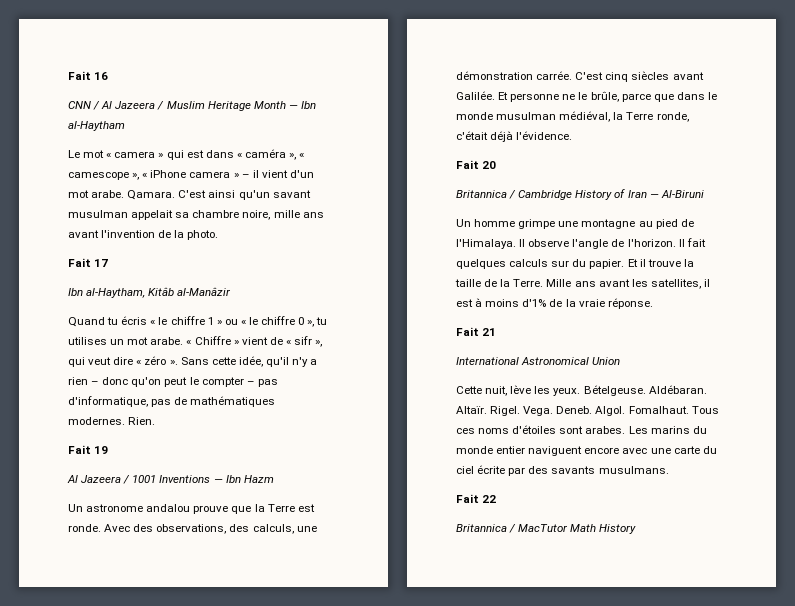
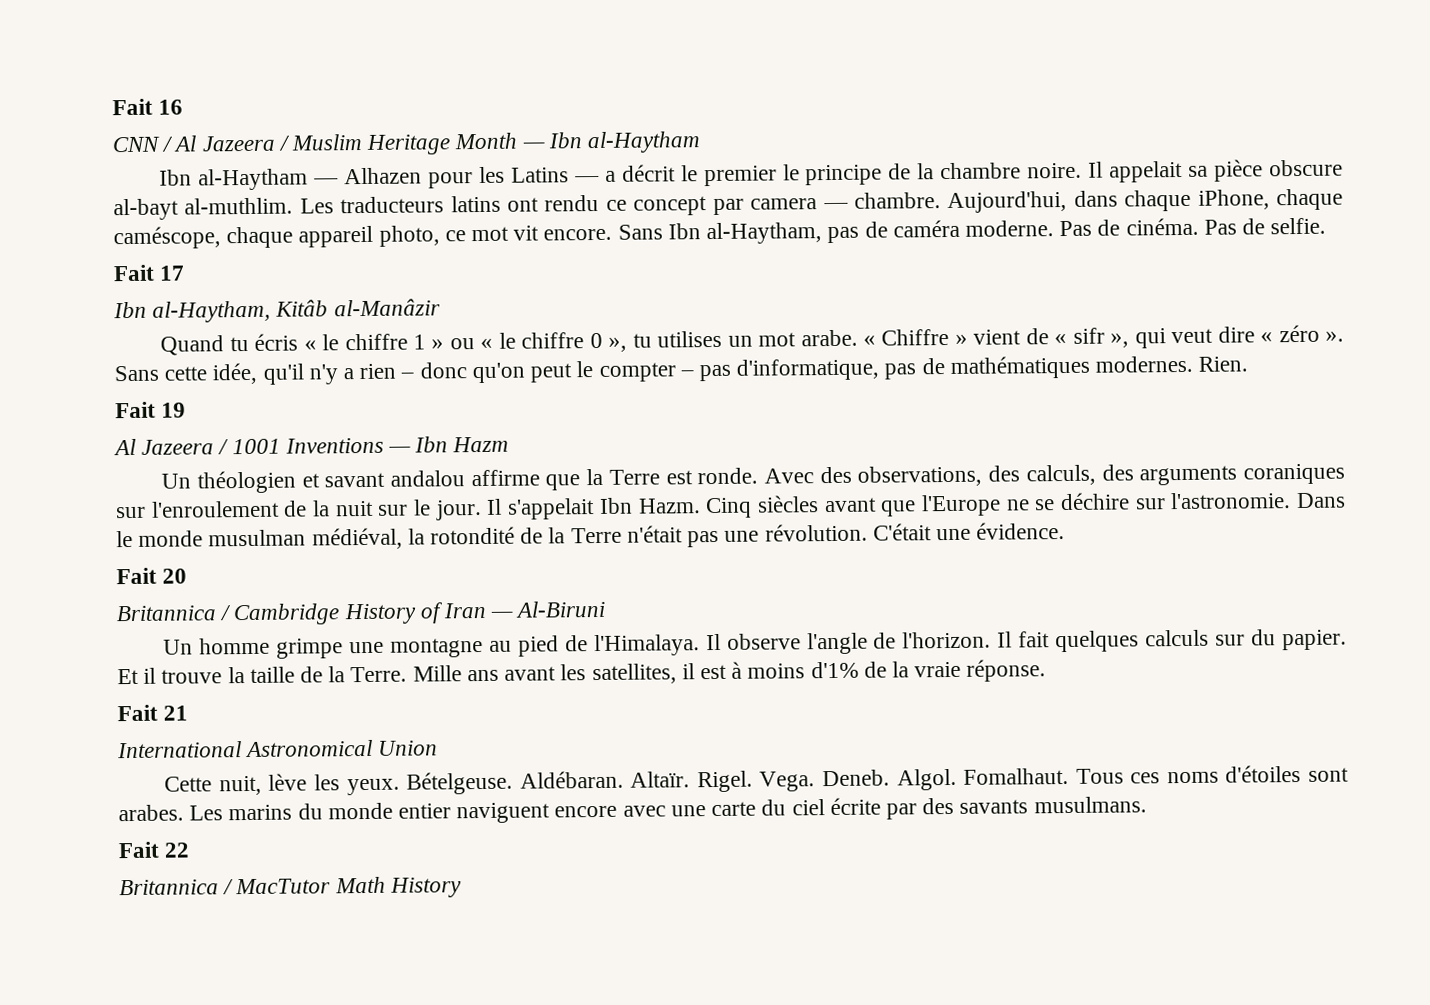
[68,149,305,160] [68,170,314,180] [68,190,311,200] [68,210,324,220] [68,230,219,240] Le mot « camera » qui est dans « caméra », « camescope », « iPhone camera » – il vient d'un mot arabe. Qamara. C'est ainsi qu'un savant musulman appelait sa chambre noire, mille ans avant l'invention de la photo. -> [159,159,1343,191] [113,188,1343,221] [113,217,1327,250] Ibn al-Haytham — Alhazen pour les Latins — a décrit le premier le principe de la chambre noire. Il appelait sa pièce obscure al-bayt al-muthlim. Les traducteurs latins ont rendu ce concept par camera — chambre. Aujourd'hui, dans chaque iPhone, chaque caméscope, chaque appareil photo, ce mot vit encore. Sans Ibn al-Haytham, pas de caméra moderne. Pas de cinéma. Pas de selfie.
[86,504,229,514] astronome andalou prouve -> [196,469,540,494] théologien et savant andalou affirme
[296,526,317,532] [456,71,704,82] [456,91,705,102] une démonstration carrée. C'est cinq siècles avant Galilée. Et personne ne le brûle, parce que dans -> [1101,463,1345,486] [116,492,1346,521] des arguments coraniques sur l'enroulement de la nuit sur le jour. Il s'appelait Ibn Hazm. Cinq siècles avant que l'Europe ne se déchire sur l'astronomie. Dans
[626,112,689,122] [456,131,573,142] Terre ronde, c'était déjà l'évidence. -> [430,522,1066,548] rotondité de la Terre n'était pas une révolution. C'était une évidence.

